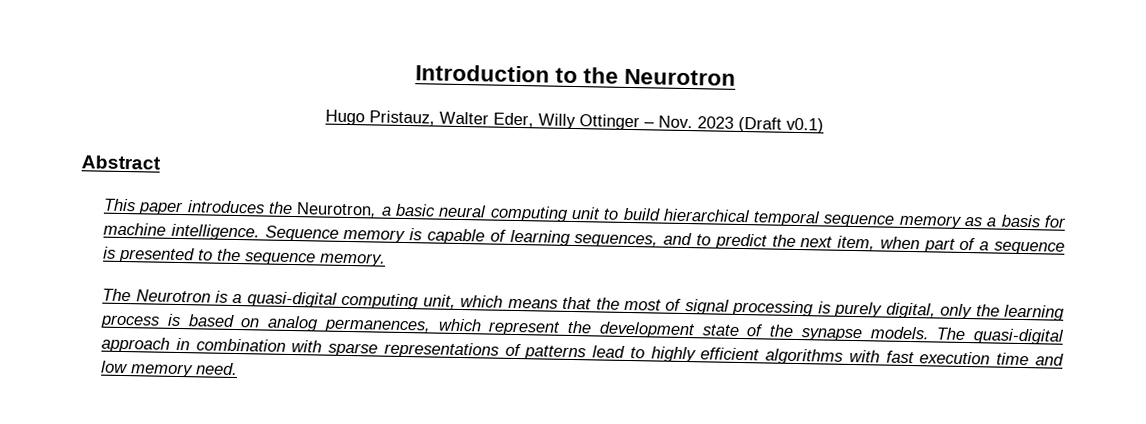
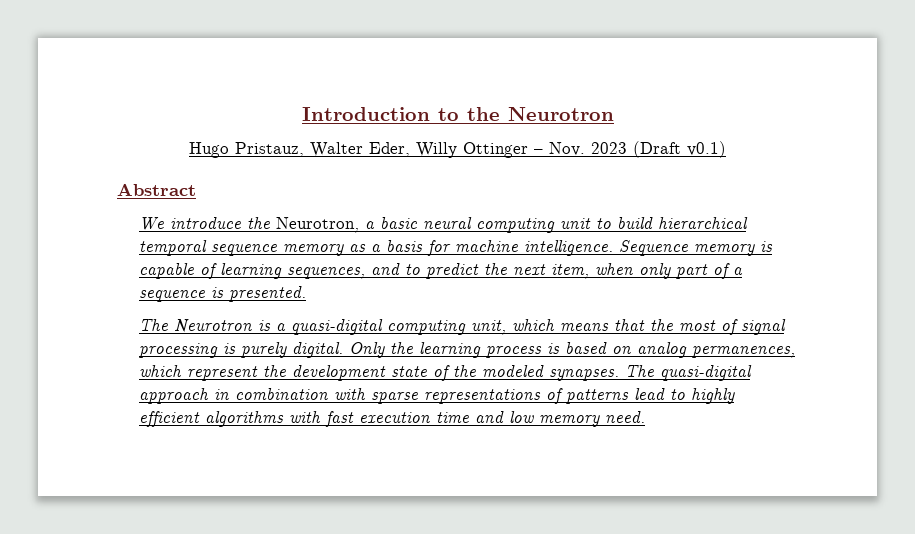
[103,198,265,216] This paper introduces -> [138,217,241,230] We introduce
(920, 243) none -> [638,263,671,279] only
[119,246,387,267] presented to the sequence memory. -> [228,286,306,302] presented.
[885,302,974,320] digital, only -> [291,342,385,358] digital. Only
[800,326,930,342] synapse models. -> [481,365,619,381] modeled synapses.

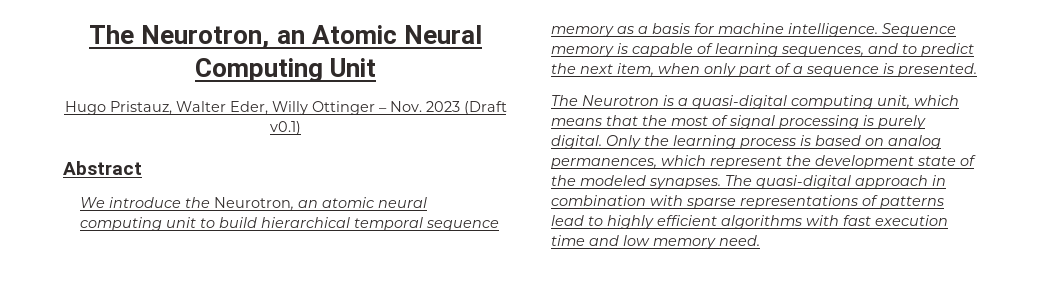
[301,107,614,121] Introduction to the Neurotron -> [89,25,482,49] [194,58,377,82] The Neurotron, an Atomic Neural Computing Unit
[364,217,417,229] a basic -> [297,197,375,208] an atomic

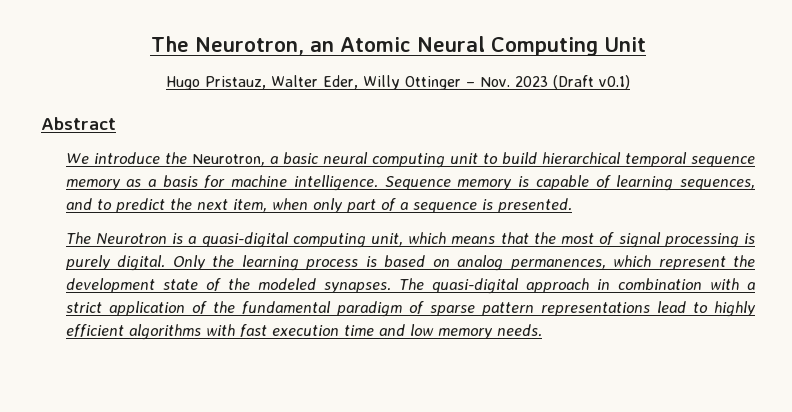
[297,197,375,208] an atomic -> [269,152,319,164] a basic
[685,195,944,209] sparse representations of patterns -> [746,282,755,290] [65,301,650,317] a strict application of the fundamental paradigm of sparse pattern representations
[718,235,760,246] need. -> [496,324,542,337] needs.

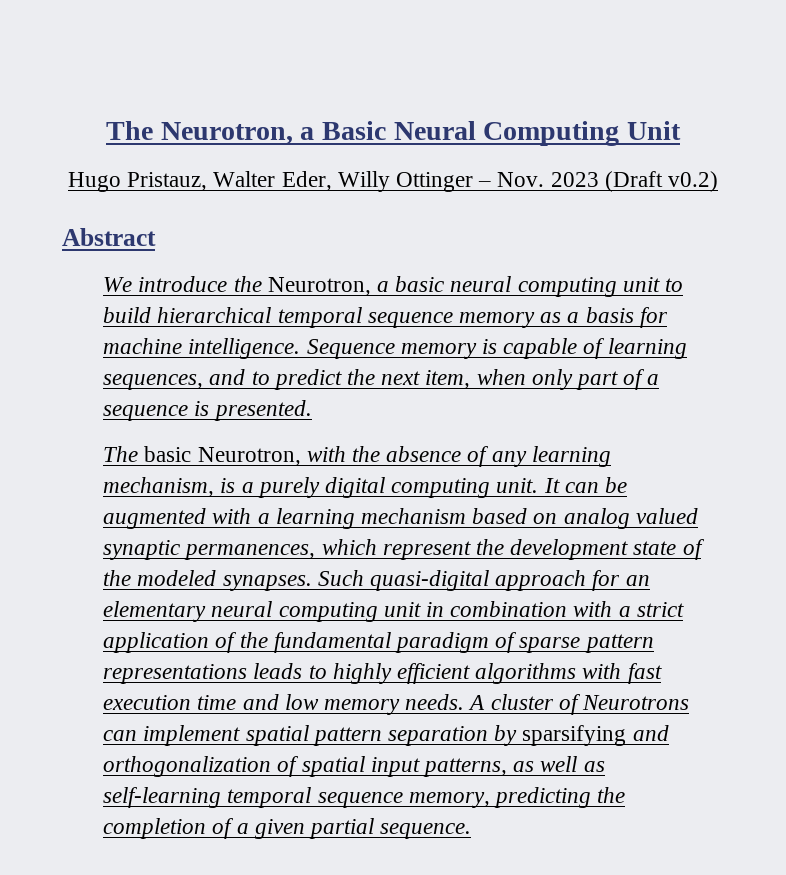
[309,37,411,52] an Atomic -> [300,121,386,140] a Basic
[599,75,630,89] v0.1) -> [668,171,719,192] v0.2)
[95,232,755,248] [65,255,377,271] Neurotron is a quasi-digital computing unit, which means that the most of signal processing is purely digital. Only the learning process is -> [144,446,611,467] [103,477,628,498] [103,508,466,529] basic Neurotron, with the absence of any learning mechanism, is a purely digital computing unit. It can be augmented with a learning mechanism
(504, 263) none -> [635,508,698,524] [103,540,181,560] valued synaptic
[398,278,424,290] The -> [317,570,364,586] Such
(589, 285) none -> [592,570,650,591] [103,601,421,622] for an elementary neural computing unit
[656,301,686,313] lead -> [253,663,303,679] leads
(542, 330) none -> [468,694,690,715] [103,725,669,746] [103,756,605,777] [103,787,626,808] [103,818,472,839] A cluster of Neurotrons can implement spatial pattern separation by sparsifying and orthogonalization of spatial input patterns, as well as self-learning temporal sequence memory, predicting the completion of a given partial sequence.

